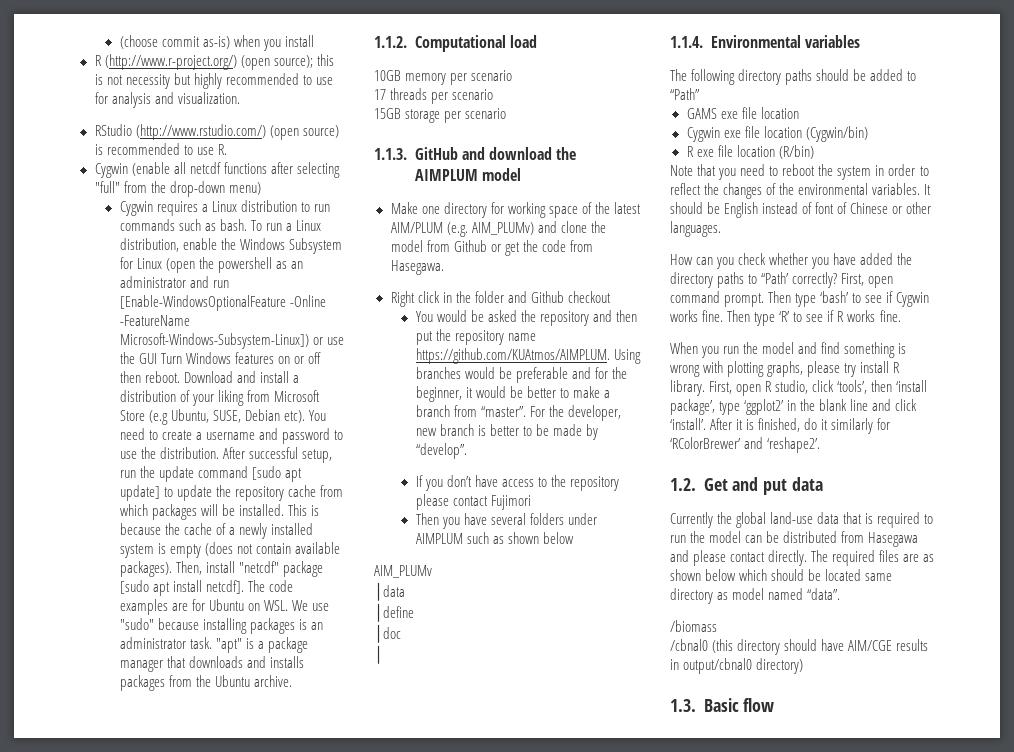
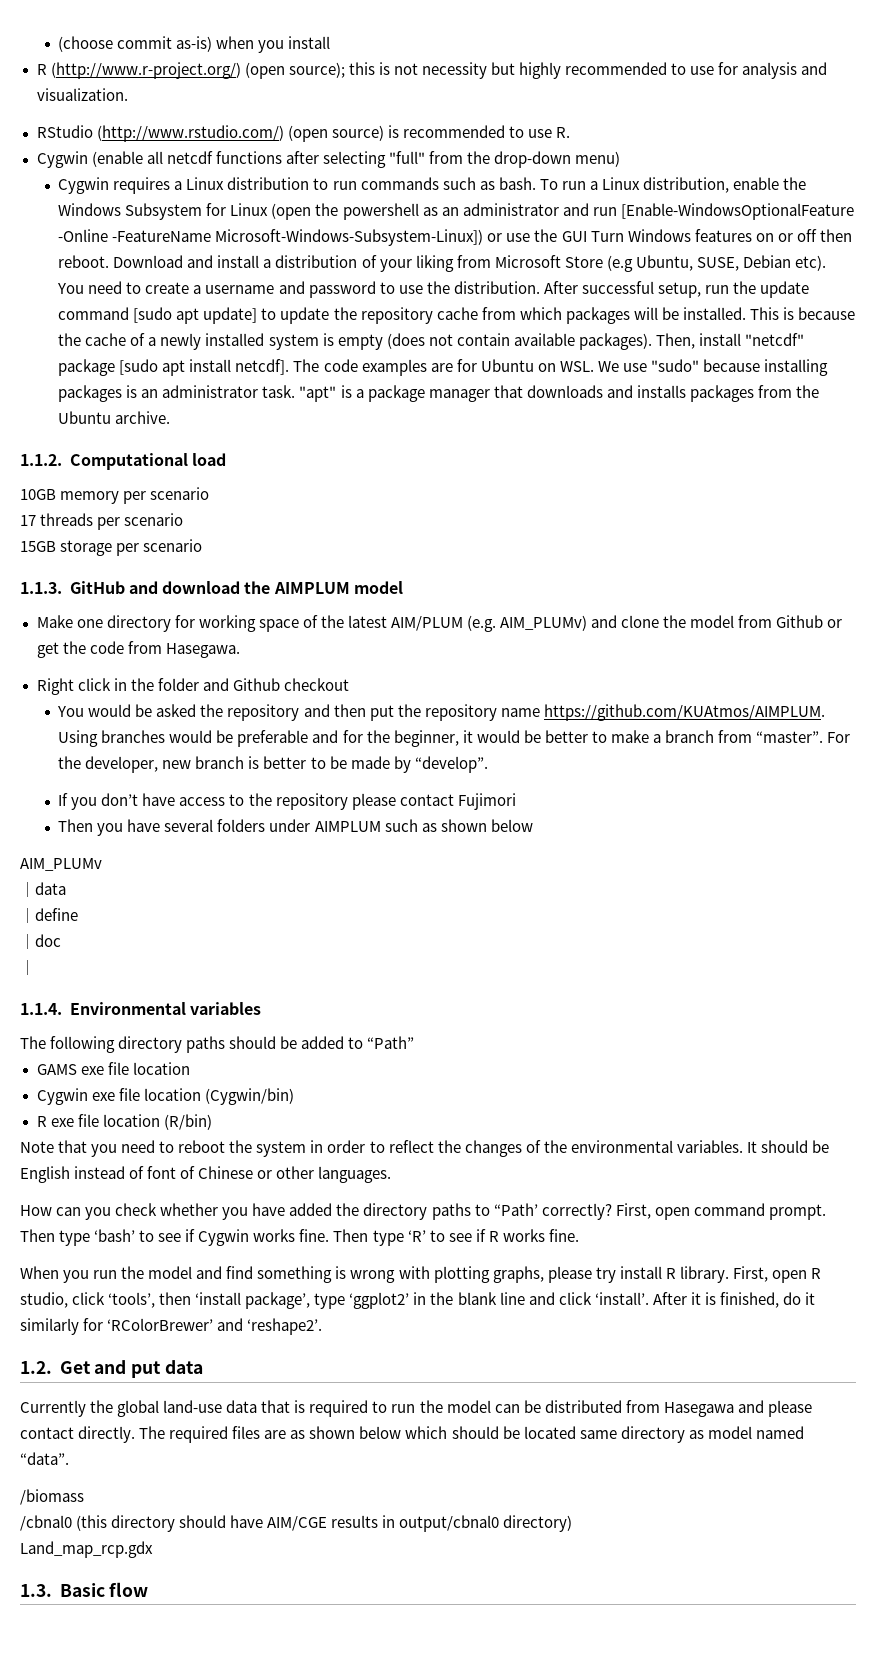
(804, 666) none -> [20,1541,153,1558] // Land_map_rcp.gdx

